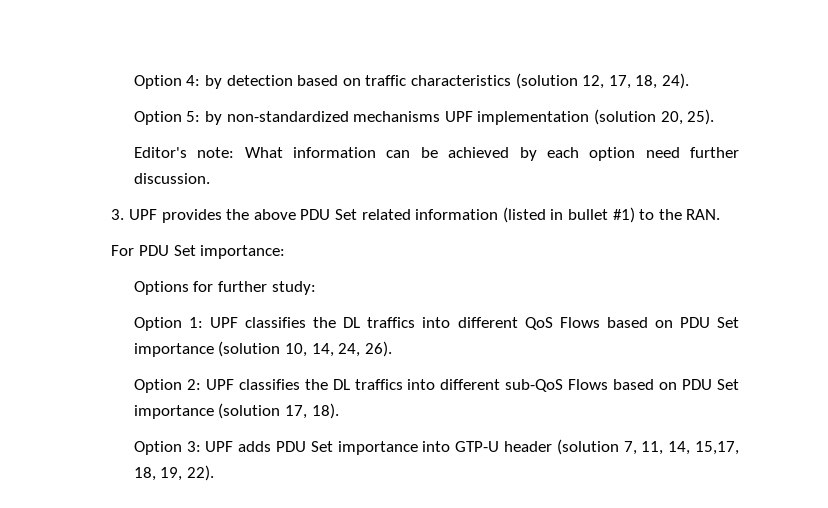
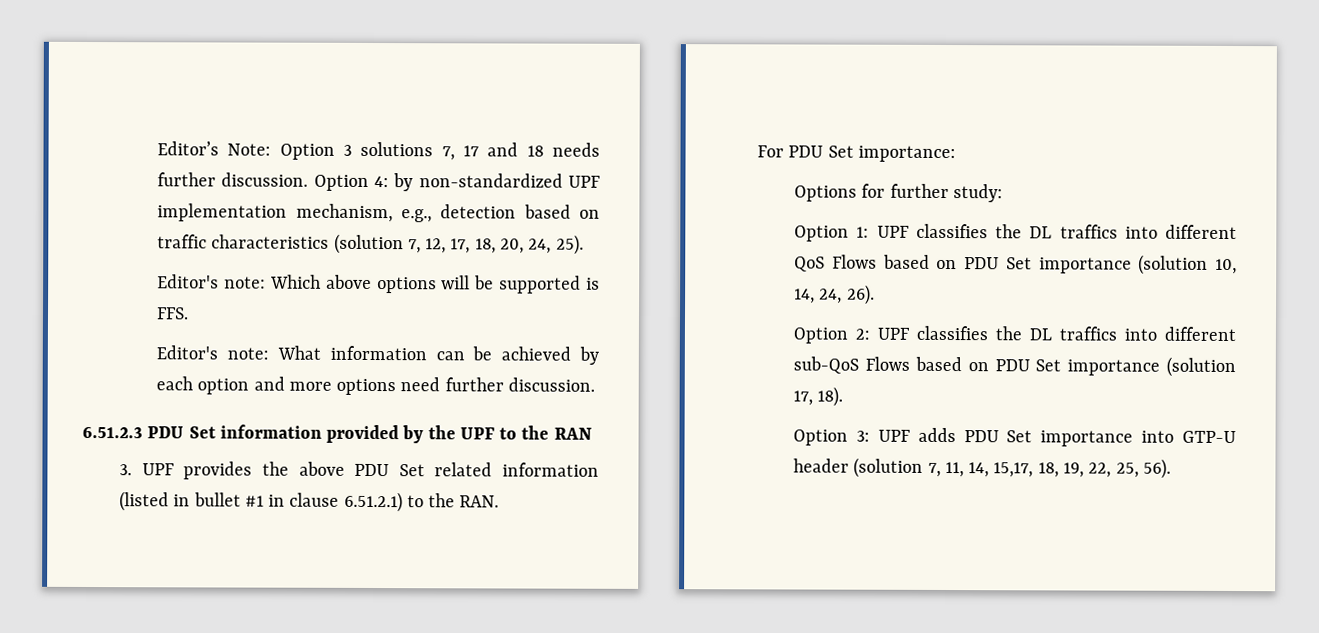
[133,75,223,89] Option 4: by -> [157,141,601,161] [157,172,600,192] [157,203,432,223] Editor’s Note: Option 3 solutions 7, 17 and 18 needs further discussion. Option 4: by non-standardized UPF implementation mechanism, e.g.,
(578, 81) none -> [407,239,421,254] 7,
[661,73,689,89] [133,109,715,125] 24). // Option 5: by non-standardized mechanisms UPF implementation (solution 20, 25). -> [500,234,584,255] [157,274,601,294] [156,307,190,320] 20, 24, 25). // Editor's note: Which above options will be supported is FFS.
(636, 154) none -> [253,376,397,396] and more options
(210, 178) none -> [82,424,592,444] // 6.51.2.3 PDU Set information provided by the UPF to the RAN
[612,207,635,223] #1) -> [244,491,403,513] #1 in clause 6.51.2.1)
[187,465,215,481] 22). -> [1088,458,1171,479] 22, 25, 56).

